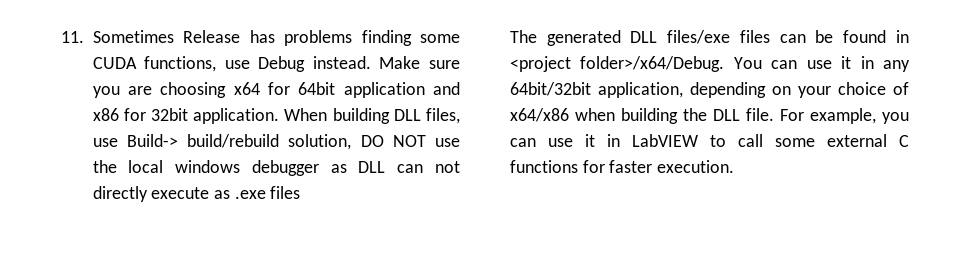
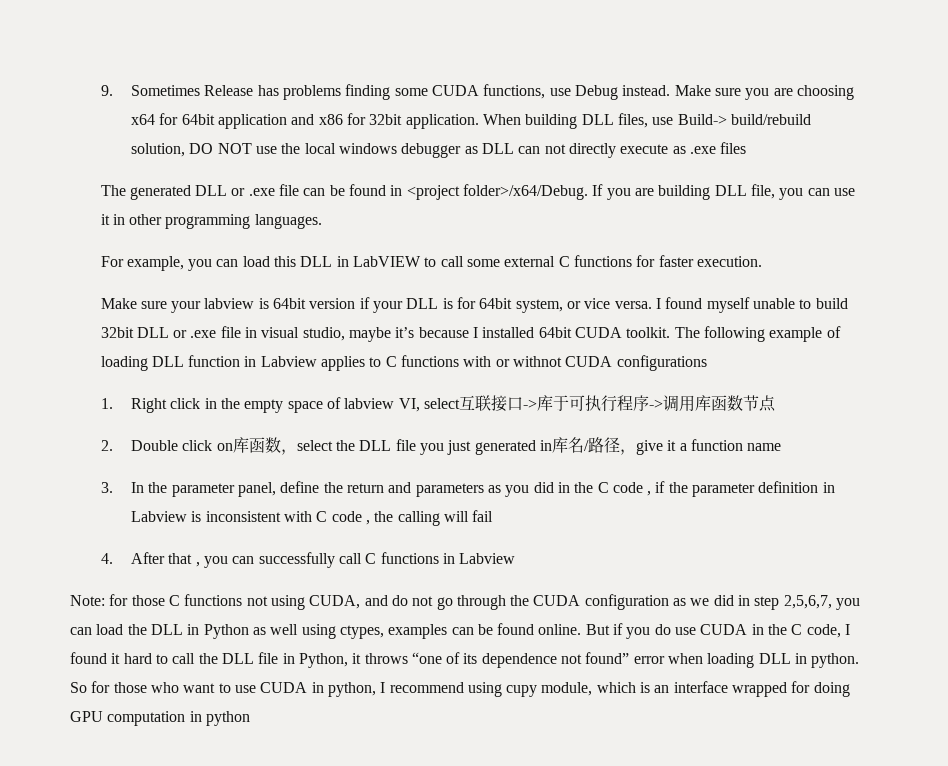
[60,31,84,43] 11. -> [100,85,113,96] 9.
[667,30,770,44] files/exe files -> [231,184,300,196] or .exe file
[733,56,910,72] [509,82,909,98] [509,108,774,124] You can use it in any 64bit/32bit application, depending on your choice of x64/x86 when building the DLL file. -> [592,184,855,200] [100,214,322,229] If you are building DLL file, you can use it in other programming languages. //
[547,134,595,147] use it -> [242,256,333,267] load this DLL
(735, 166) none -> [100,297,848,313] [100,326,841,342] [100,355,707,371] [100,395,776,413] [100,437,782,455] [100,481,835,497] [131,510,494,526] [100,552,516,568] [70,594,861,610] [70,623,851,639] [70,652,860,668] [70,681,850,697] [70,711,250,726] // Make sure your labview is 64bit version if your DLL is for 64bit system, or vice versa. I found myself unable to build 32bit DLL or .exe file in visual studio, maybe it’s because I installed 64bit CUDA toolkit. The following example of loading DLL function in Labview applies to C functions with or withnot CUDA configurations // 1. Right click in the empty space of labview VI, select互联接口->库于可执行程序->调用库函数节点 // 2. Double click on库函数，select the DLL file you just generated in库名/路径，give it a function name // 3. In the parameter panel, define the return and parameters as you did in the C code , if the parameter definition in Labview is inconsistent with C code , the calling will fail // 4. After that , you can successfully call C functions in Labview // Note: for those C functions not using CUDA, and do not go through the CUDA configuration as we did in step 2,5,6,7, you can load the DLL in Python as well using ctypes, examples can be found online. But if you do use CUDA in the C code, I found it hard to call the DLL file in Python, it throws “one of its dependence not found” error when loading DLL in python. So for those who want to use CUDA in python, I recommend using cupy module, which is an interface wrapped for doing GPU computation in python

